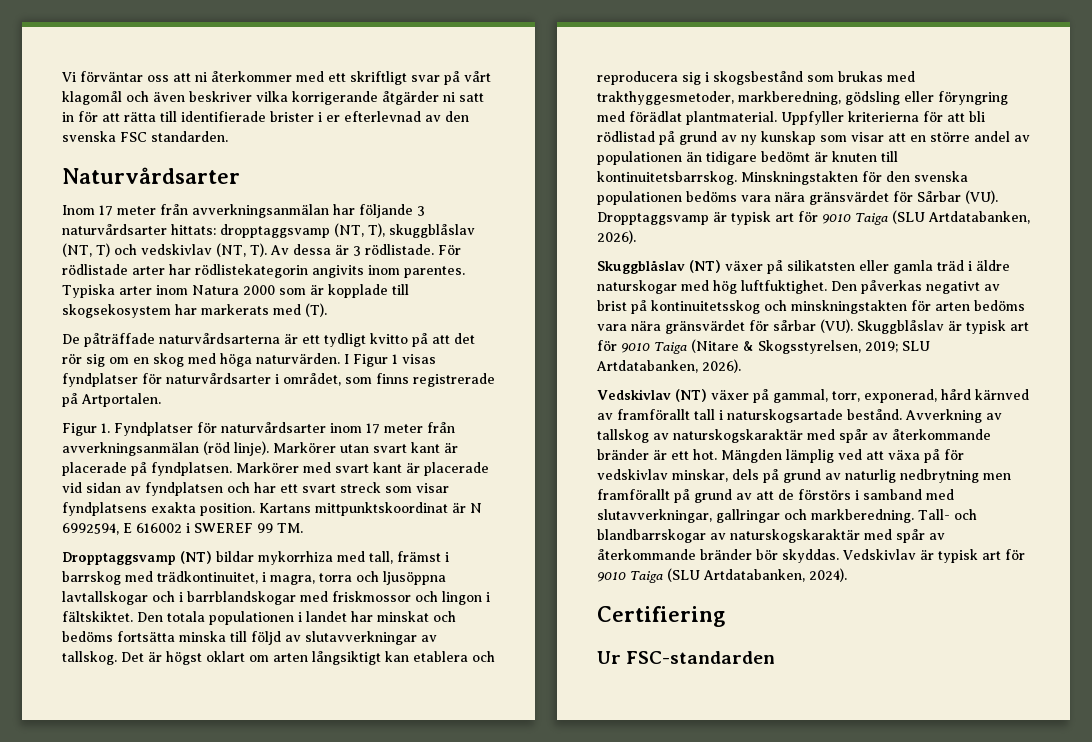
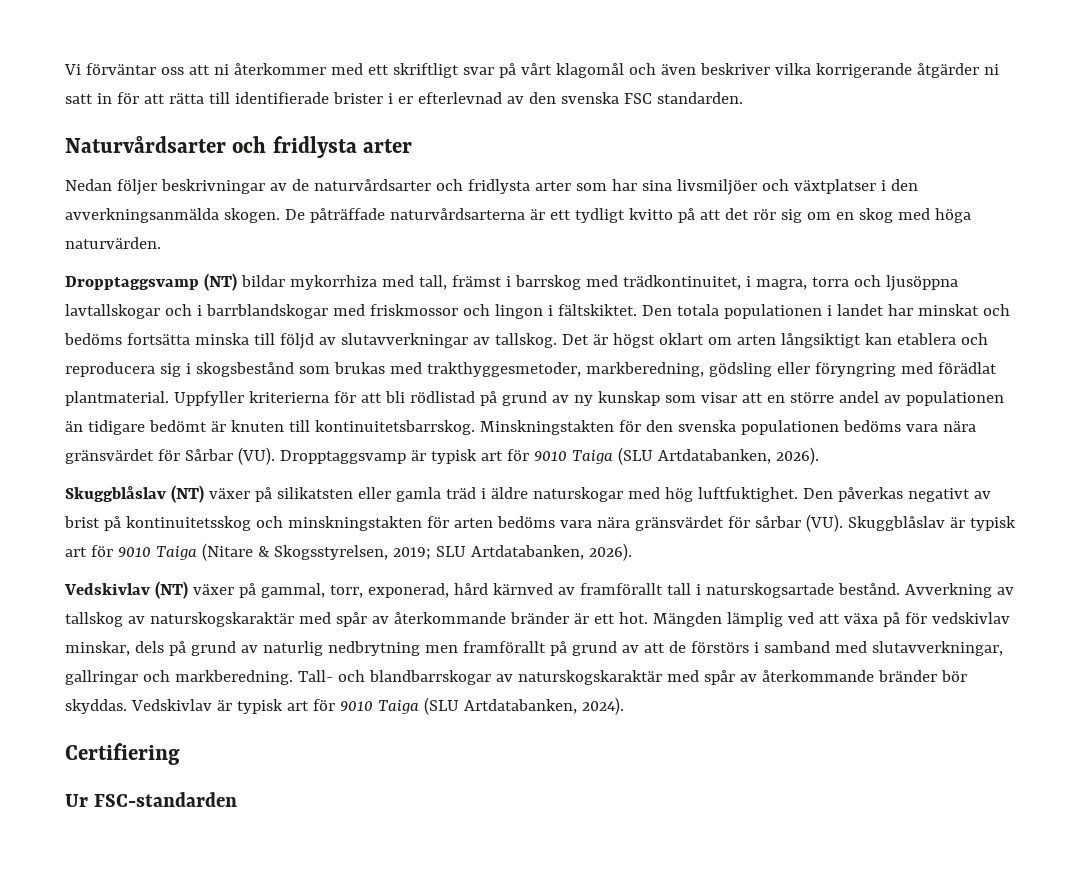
[62,204,425,218] [62,223,475,238] [62,243,461,257] [62,264,465,278] [62,284,409,298] [62,303,327,318] // Inom 17 meter från avverkningsanmälan har följande 3 naturvårdsarter hittats: dropptaggsvamp (NT, T), skuggblåslav (NT, T) och vedskivlav (NT, T). Av dessa är 3 rödlistade. För rödlistade arter har rödlistekategorin angivits inom parentes. Typiska arter inom Natura 2000 som är kopplade till skogsekosystem har markerats med (T). // -> [232,136,413,158] [65,179,918,195] [65,208,280,223] och fridlysta arter // Nedan följer beskrivningar av de naturvårdsarter och fridlysta arter som har sina livsmiljöer och växtplatser i den avverkningsanmälda skogen.
[344,354,436,367] [62,373,495,387] [62,393,161,407] [62,422,455,436] [62,441,458,456] [62,462,489,476] [62,482,449,496] [62,502,482,516] [62,523,303,535] I Figur 1 visas fyndplatser för naturvårdsarter i området, som finns registrerade på Artportalen. // Figur 1. Fyndplatser för naturvårdsarter inom 17 meter från avverkningsanmälan (röd linje). Markörer utan svart kant är placerade på fyndplatsen. Markörer med svart kant är placerade vid sidan av fyndplatsen och har ett svart streck som visar fyndplatsens exakta position. Kartans mittpunktskoordinat är N 6992594, E 616002 i SWEREF 99 TM. -> (161, 243) none

